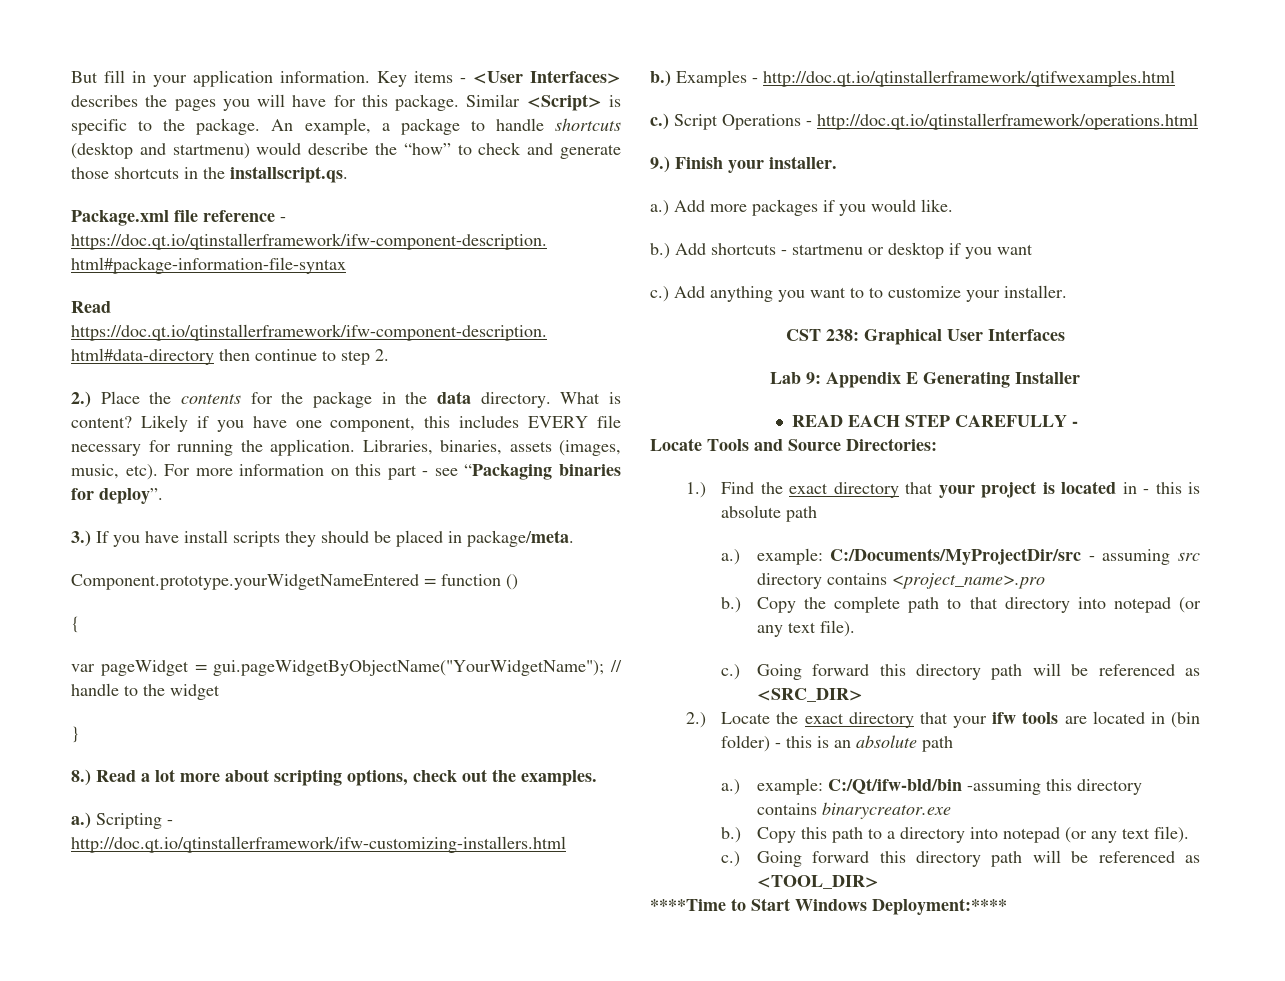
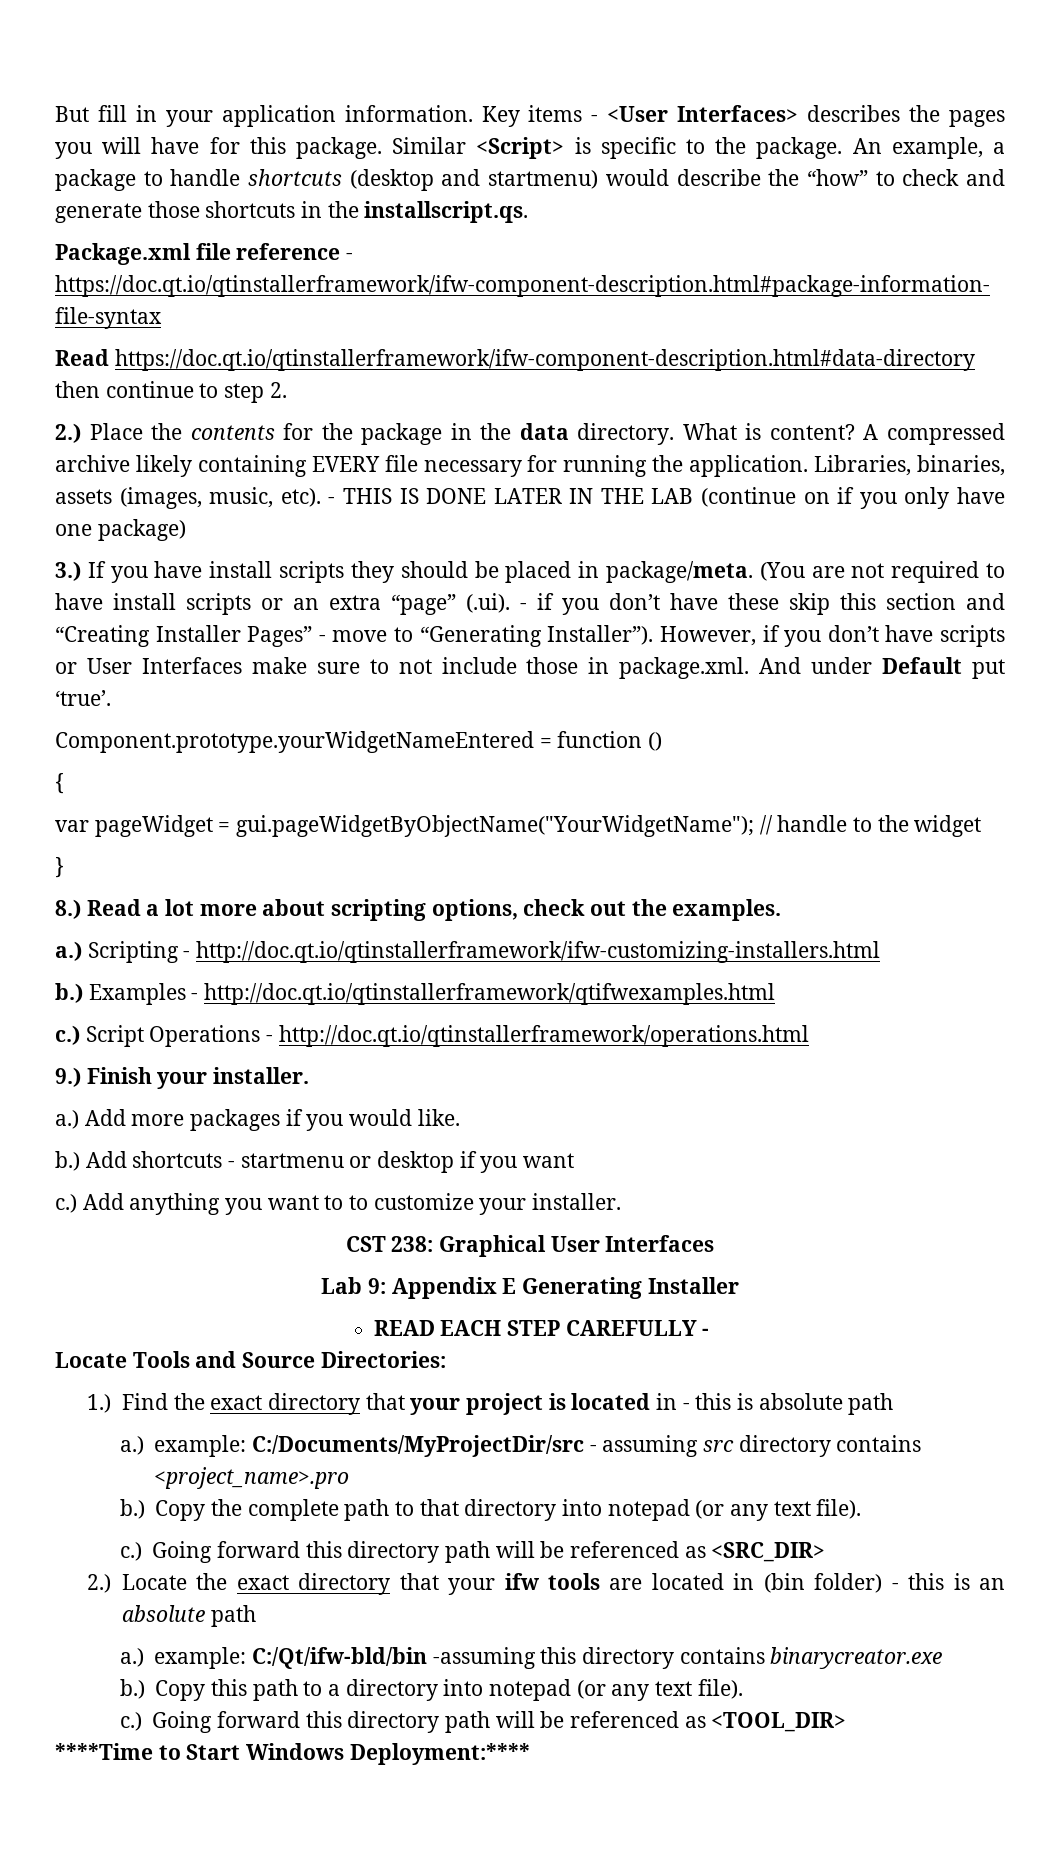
[140,415,520,432] Likely if you have one component, this includes -> [863,423,1005,445] [55,455,307,477] A compressed archive likely containing
[164,464,621,480] [71,488,163,504] For more information on this part - see “Packaging binaries for deploy”. -> [328,487,1006,509] [55,519,186,541] - THIS IS DONE LATER IN THE LAB (continue on if you only have one package)
(574, 538) none -> [759,561,1005,583] [55,593,1005,615] [55,625,1005,647] [55,657,1006,679] [55,690,111,706] (You are not required to have install scripts or an extra “page” (.ui). - if you don’t have these skip this section and “Creating Installer Pages” - move to “Generating Installer”). However, if you don’t have scripts or User Interfaces make sure to not include those in package.xml. And under Default put ‘true’.

